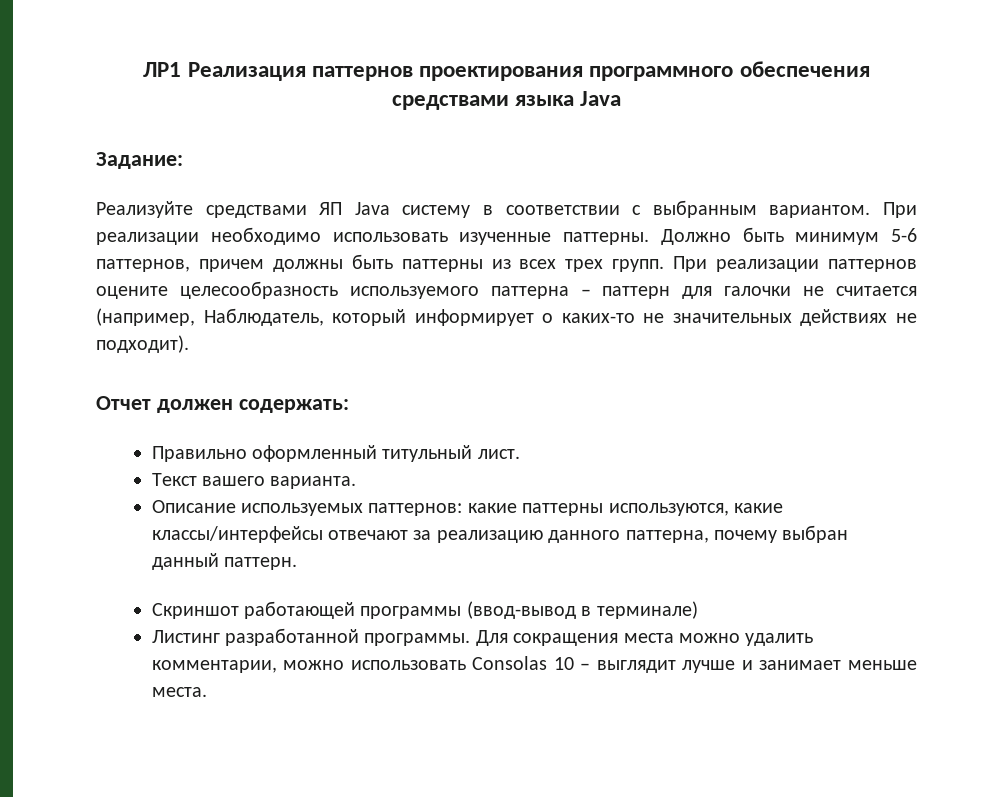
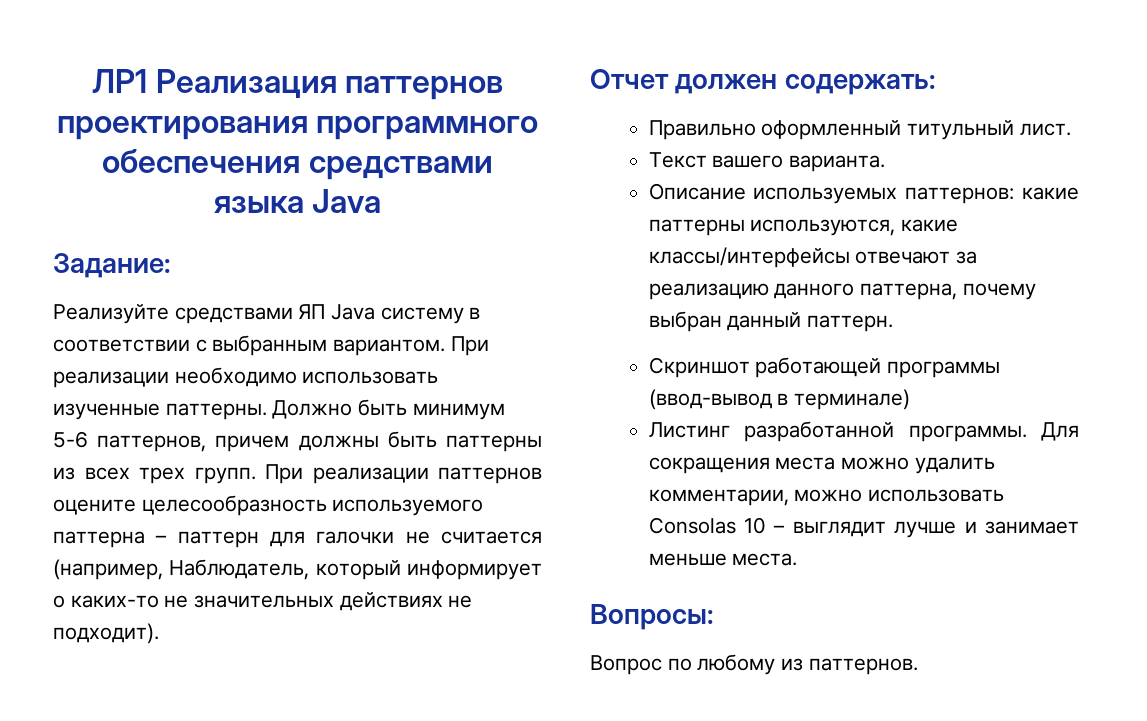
(207, 692) none -> [590,604,714,630] [590,654,918,675] // Вопросы: // Вопрос по любому из паттернов.

